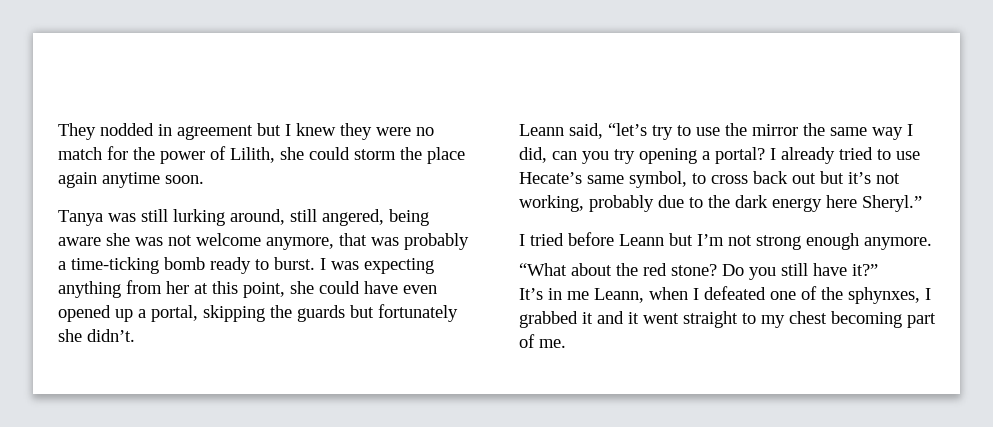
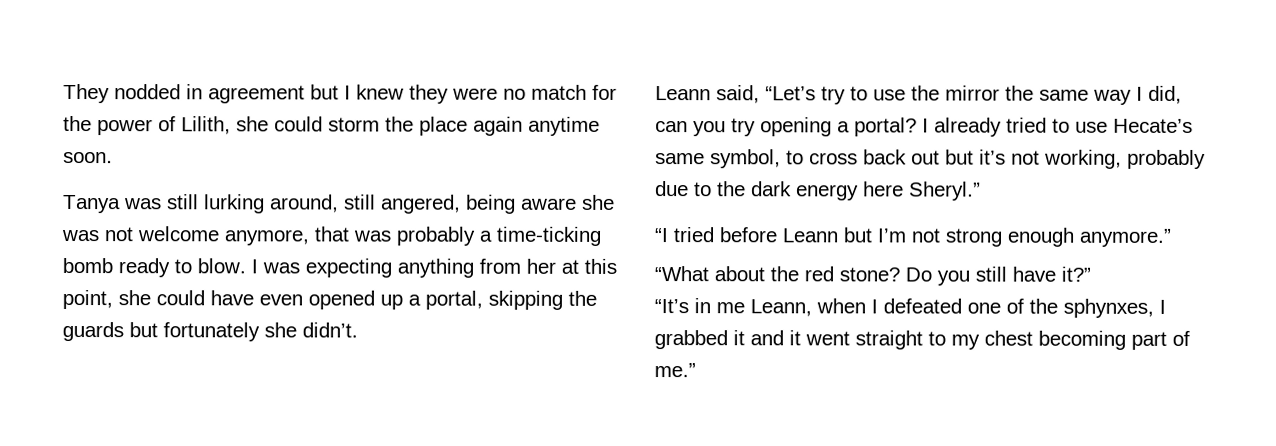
[274,257,315,270] burst. -> [197,258,246,274] blow.
[608,123,647,136] “let’s -> [765,86,816,101] “Let’s
[519,234,525,246] I -> [654,228,668,243] “I
[864,237,932,250] anymore. -> [1079,228,1171,247] anymore.”
[519,288,543,300] It’s -> [654,299,689,314] “It’s
[539,339,566,348] me. -> [654,363,696,378] me.”

